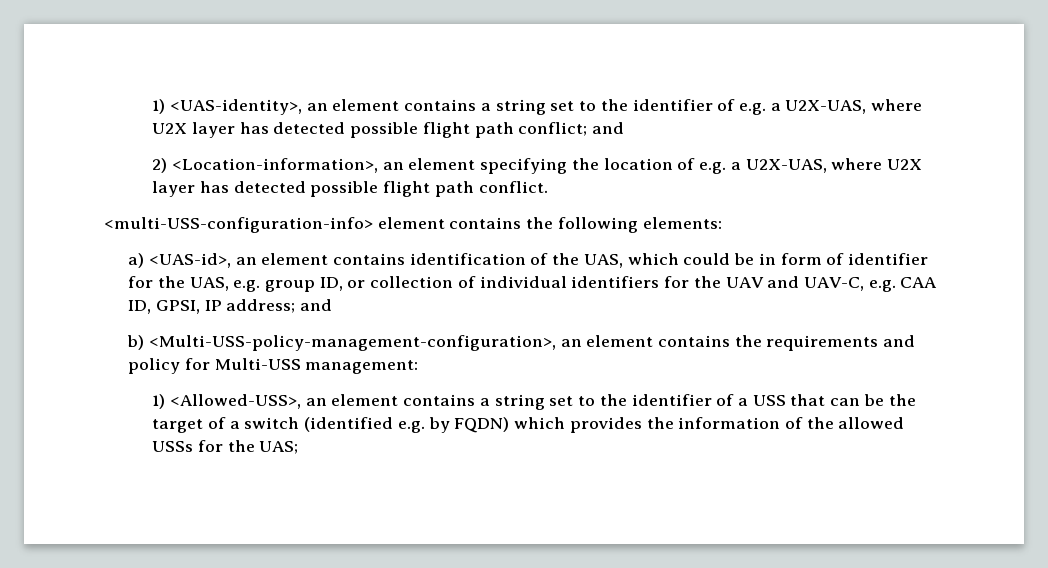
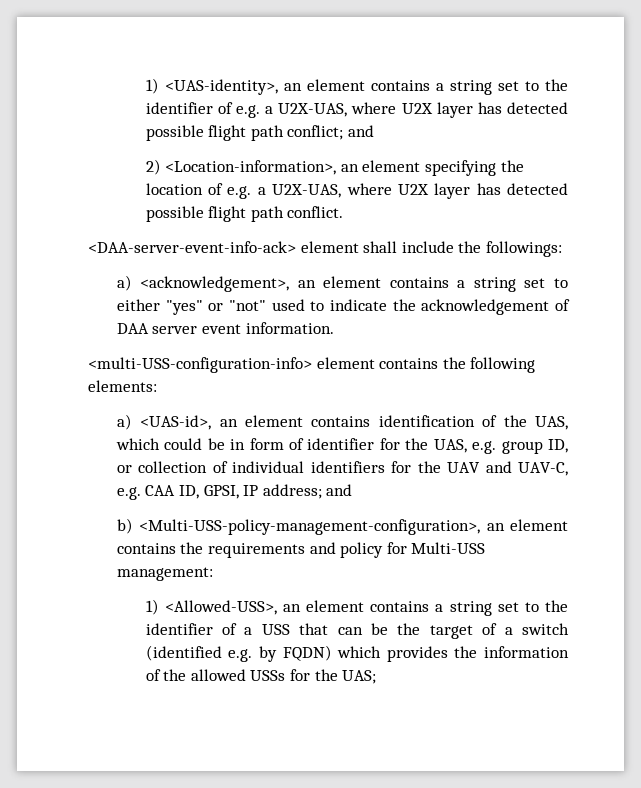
(548, 187) none -> [88,241,562,257] [116,275,568,292] [116,299,570,315] [116,322,334,334] // <DAA-server-event-info-ack> element shall include the followings: // a) <acknowledgement>, an element contains a string set to either "yes" or "not" used to indicate the acknowledgement of DAA server event information.

